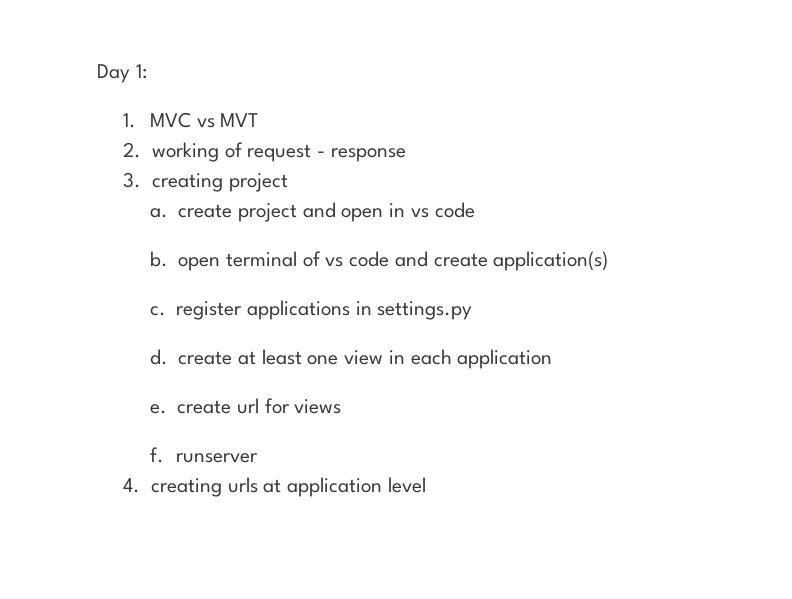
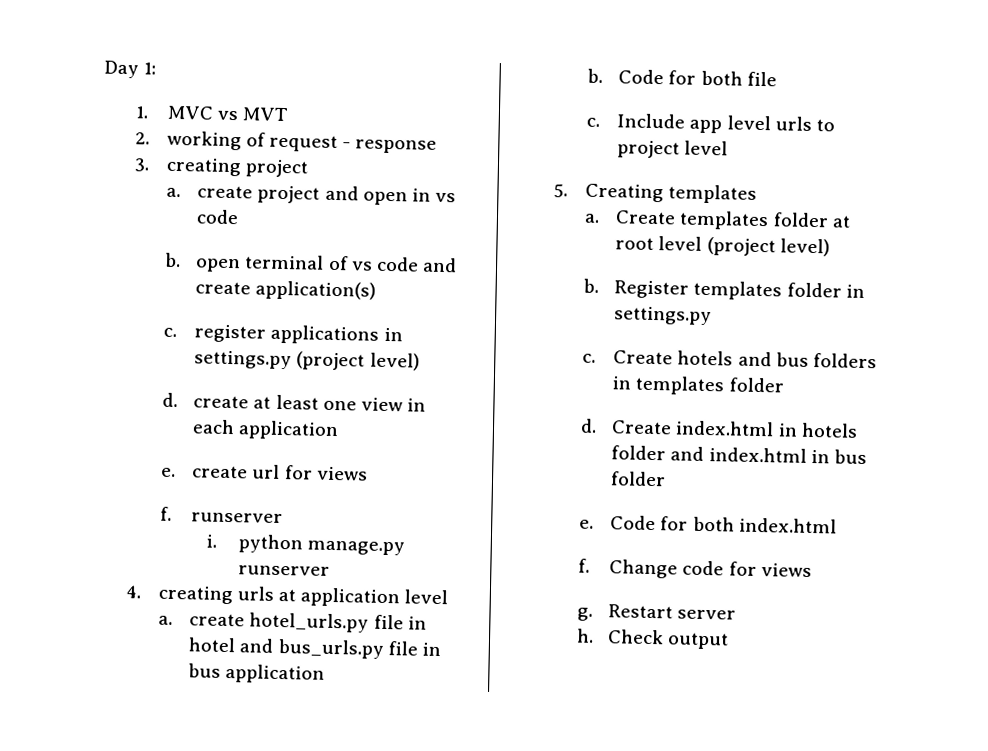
(473, 310) none -> [296,351,420,371] (project level)
(259, 458) none -> [206,534,406,556] [238,565,331,576] // i. python manage.py runserver
(426, 485) none -> [157,612,427,633] [188,637,441,659] [188,663,326,684] [586,68,777,87] [585,113,835,134] [617,140,729,159] [552,183,757,204] [583,210,851,231] [615,236,830,257] [582,278,865,301] [614,306,713,326] [581,350,877,369] [612,375,784,396] [579,418,858,438] [611,445,867,465] [610,471,667,487] [578,515,837,534] [577,558,812,579] [576,604,737,621] [575,628,730,650] // a. create hotel_urls.py file in hotel and bus_urls.py file in bus application // b. Code for both file // c. Include app level urls to project level // 5. Creating templates // a. Create templates folder at root level (project level) // b. Register templates folder in settings.py // c. Create hotels and bus folders in templates folder // d. Create index.html in hotels folder and index.html in bus folder // e. Code for both index.html // f. Change code for views // g. Restart server // h. Check output

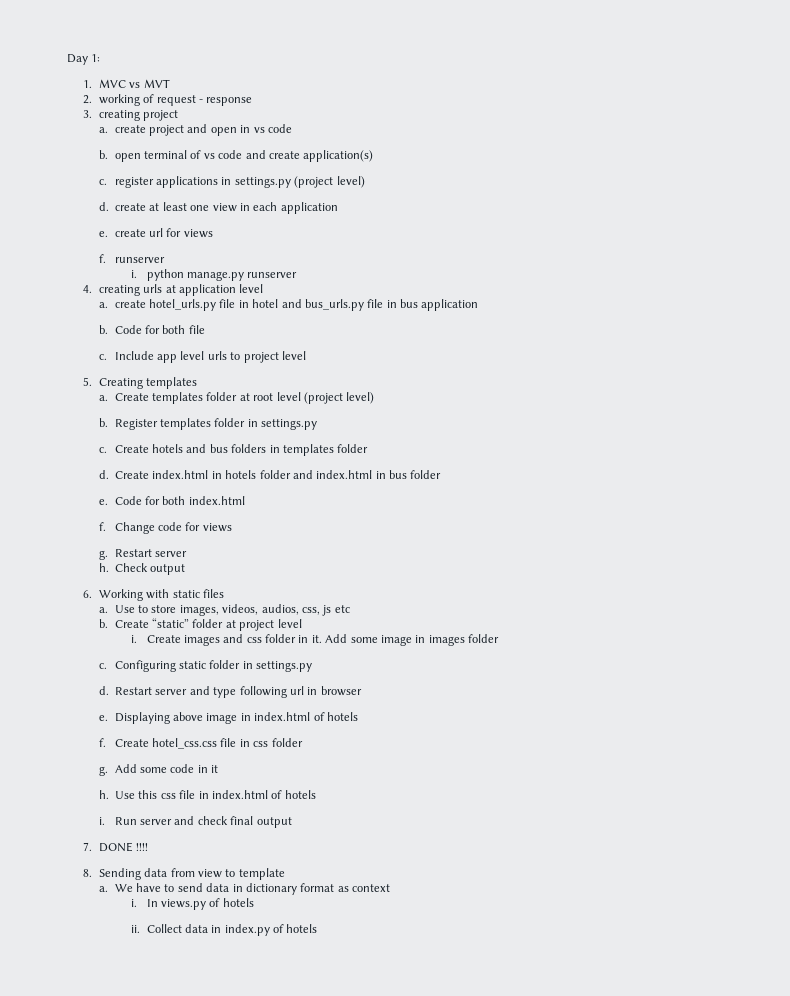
(730, 641) none -> [82,589,224,601] [98,604,350,616] [98,618,302,631] [130,634,500,646] [98,660,313,672] [98,686,362,698] [98,712,358,724] [98,738,303,749] [98,764,219,776] [98,790,316,799] [98,816,292,828] [82,842,149,852] [82,868,285,880] [98,883,391,895] [130,898,254,910] [130,924,318,936] // 6. Working with static files // a. Use to store images, videos, audios, css, js etc // b. Create “static” folder at project level // i. Create images and css folder in it. Add some image in images folder // c. Configuring static folder in settings.py // d. Restart server and type following url in browser // e. Displaying above image in index.html of hotels // f. Create hotel_css.css file in css folder // g. Add some code in it // h. Use this css file in index.html of hotels // i. Run server and check final output // 7. DONE !!!! // 8. Sending data from view to template // a. We have to send data in dictionary format as context // i. In views.py of hotels // ii. Collect data in index.py of hotels

